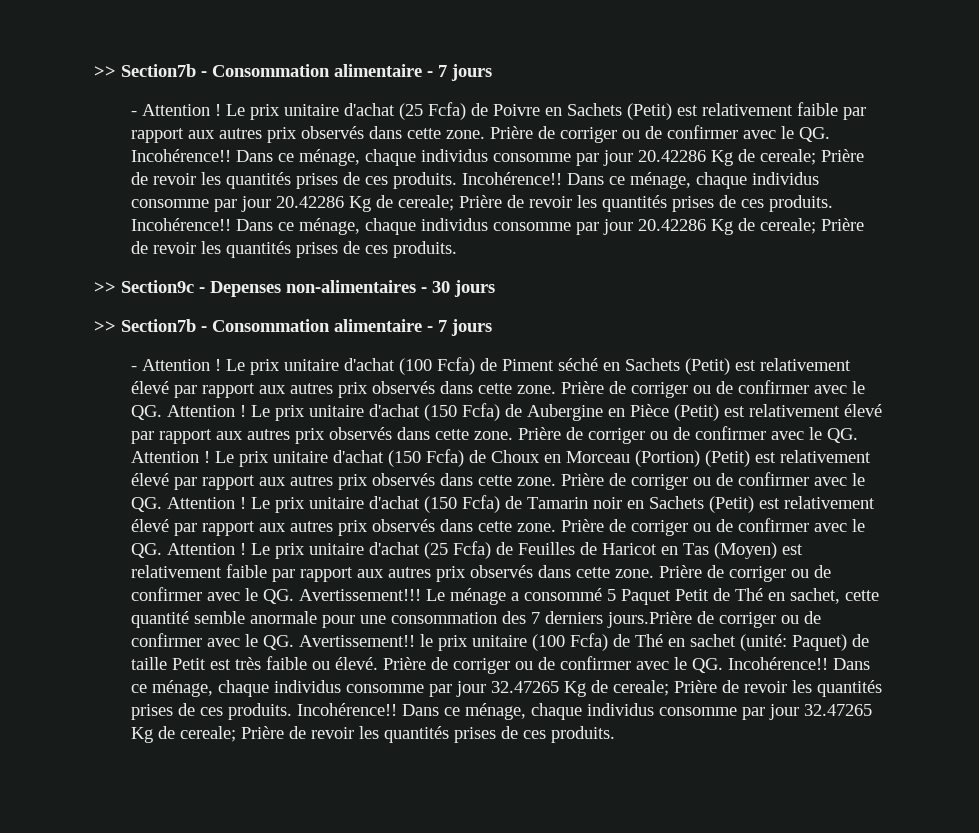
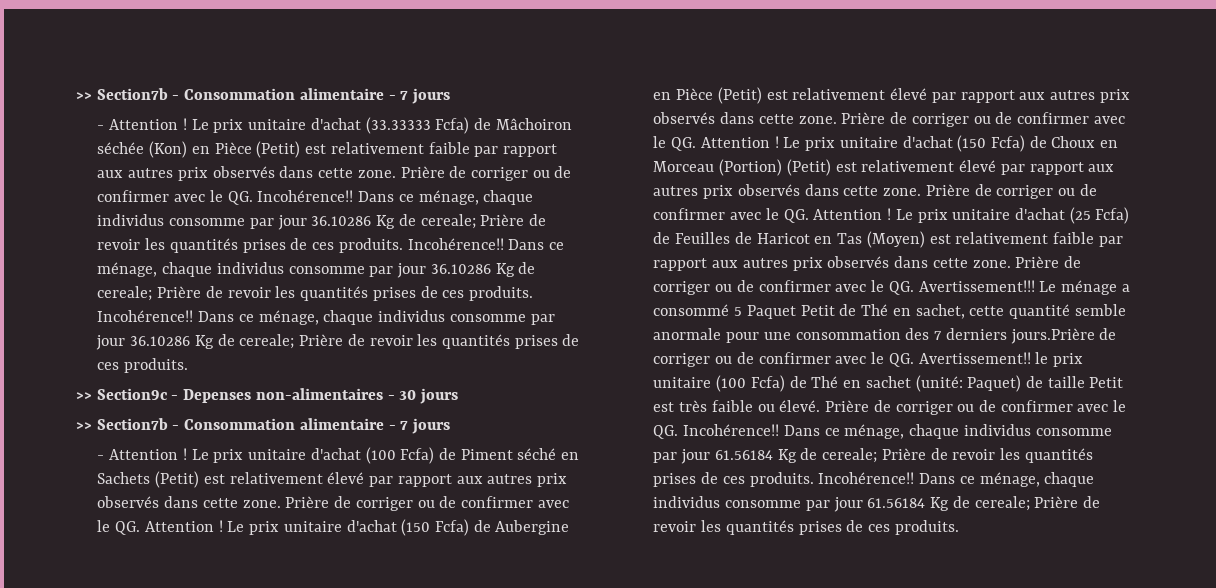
[398,102,622,120] (25 Fcfa) de Poivre en Sachets -> [365,117,572,134] [97,141,252,158] (33.33333 Fcfa) de Mâchoiron séchée (Kon) en Pièce
[637,150,706,162] 20.42286 -> [311,216,372,226] 36.10286
[275,196,344,208] 20.42286 -> [430,264,491,274] 36.10286
[637,219,706,231] 20.42286 -> [130,336,191,346] 36.10286
[423,495,875,513] [130,518,865,536] [130,542,420,559] (150 Fcfa) de Tamarin noir en Sachets (Petit) est relativement élevé par rapport aux autres prix observés dans cette zone. Prière de corriger ou de confirmer avec le QG. Attention ! Le prix unitaire d'achat -> (1065, 214) none
[490,681,559,693] 32.47265 -> [714,450,773,460] 61.56184
[803,704,872,716] 32.47265 -> [867,498,926,508] 61.56184

